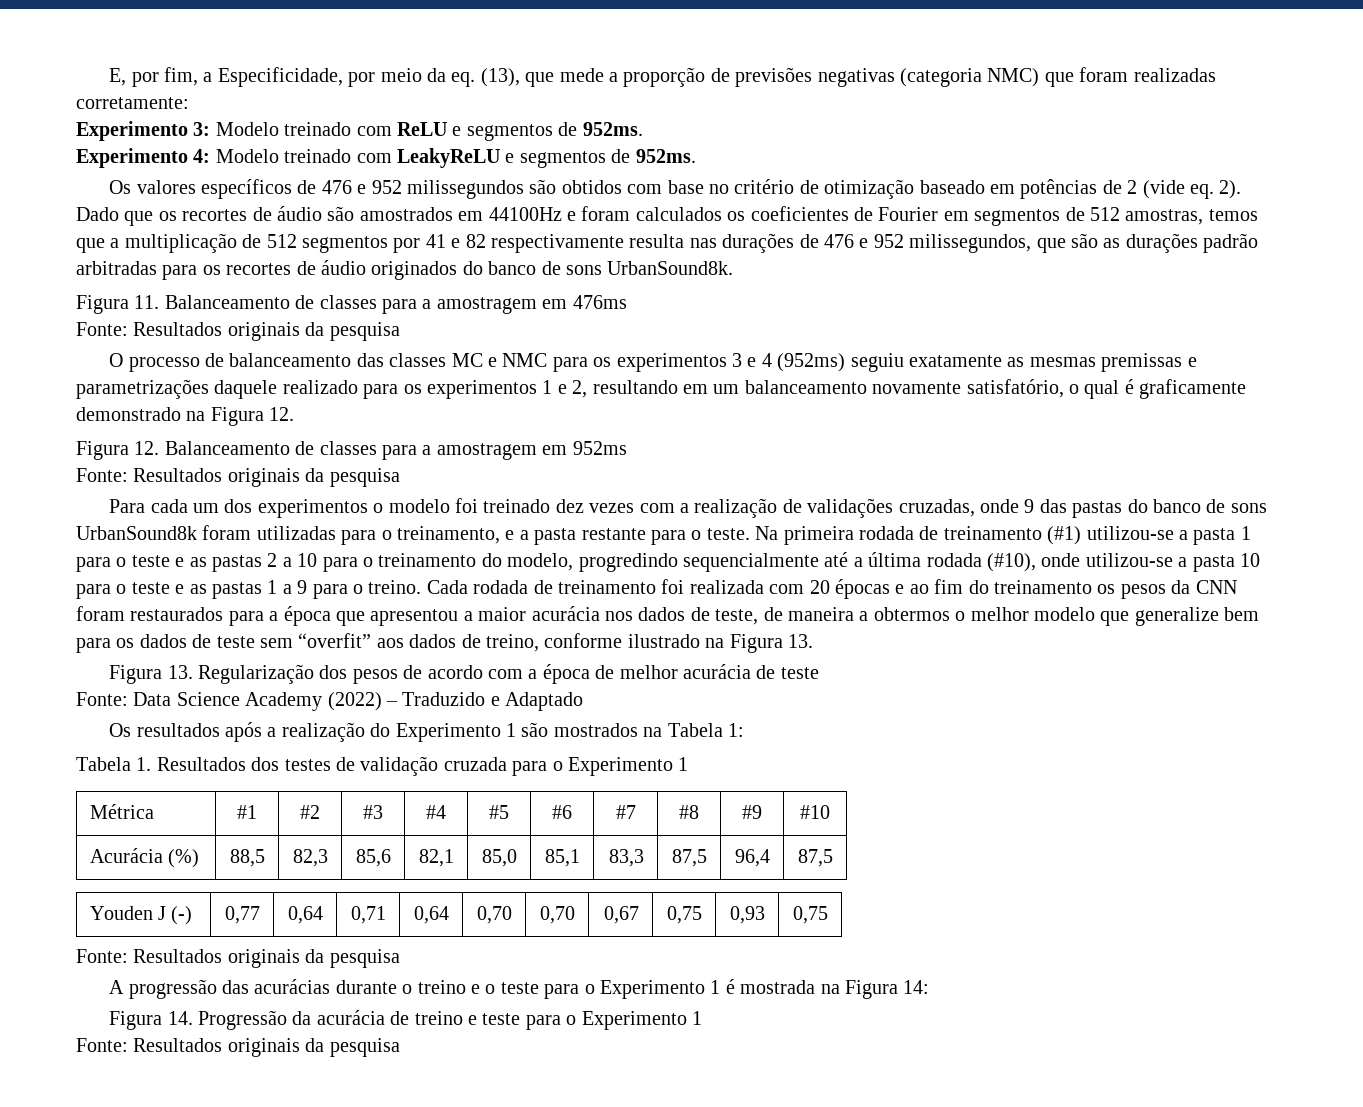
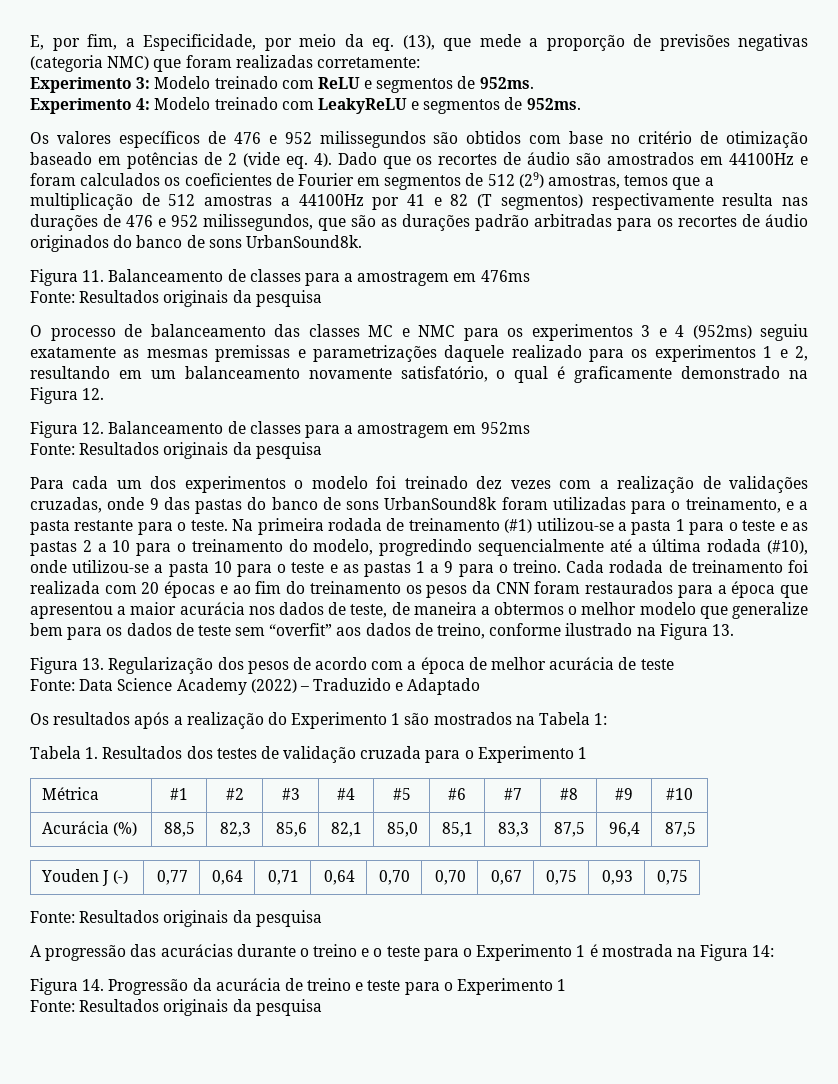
[1219,180,1242,199] 2). -> [313,153,332,167] 4).
(1120, 214) none -> [518,172,544,188] (29)
[302,236,388,253] segmentos -> [204,194,364,206] amostras a 44100Hz
(486, 241) none -> [477,194,583,210] (T segmentos)

